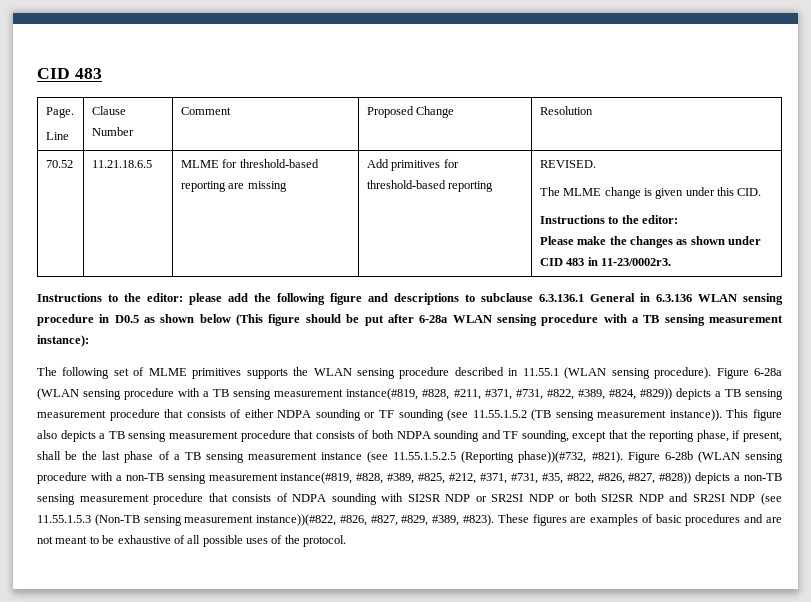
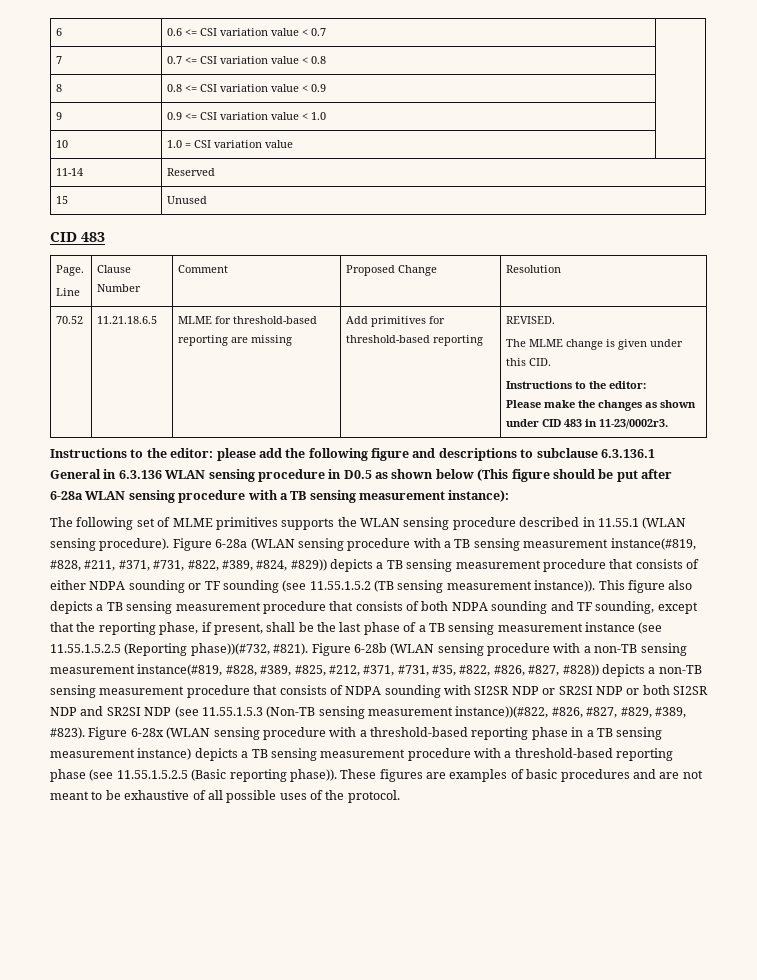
(37, 73) none -> [56,28,63,36] [167,28,327,36] [56,56,63,64] [167,56,327,64] [56,84,63,92] [167,84,327,92] [56,112,63,120] [167,112,327,120] [56,140,69,148] [167,140,294,148] [56,168,84,176] [167,168,216,176] [56,196,69,204] [167,196,208,204] 6 | 0.6 <= CSI variation value < 0.7 | // 7 | 0.7 <= CSI variation value < 0.8 | // 8 | 0.8 <= CSI variation value < 0.9 | // 9 | 0.9 <= CSI variation value < 1.0 | // 10 | 1.0 = CSI variation value | // 11-14 | Reserved // 15 | Unused //
(494, 520) none -> [88,727,663,740] [50,748,674,761] [50,769,337,782] Figure 6-28x (WLAN sensing procedure with a threshold-based reporting phase in a TB sensing measurement instance) depicts a TB sensing measurement procedure with a threshold-based reporting phase (see 11.55.1.5.2.5 (Basic reporting phase)).

